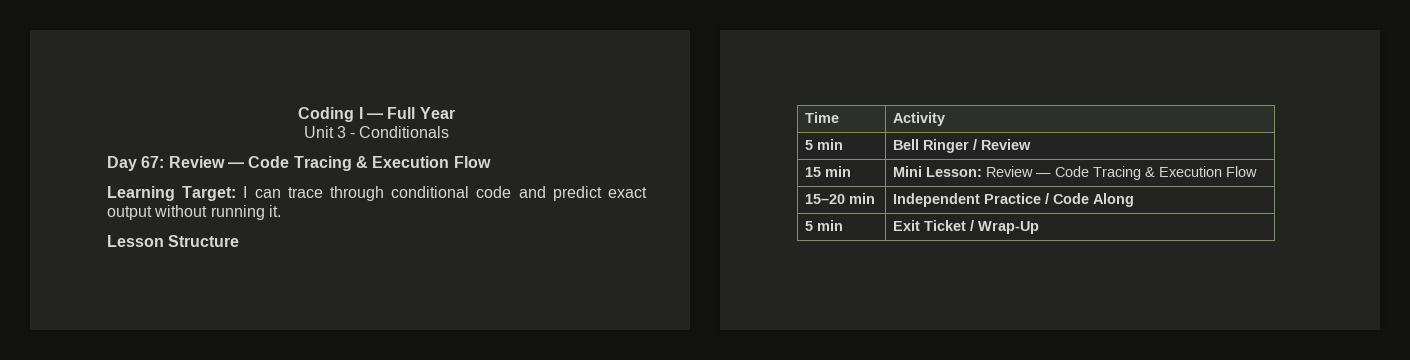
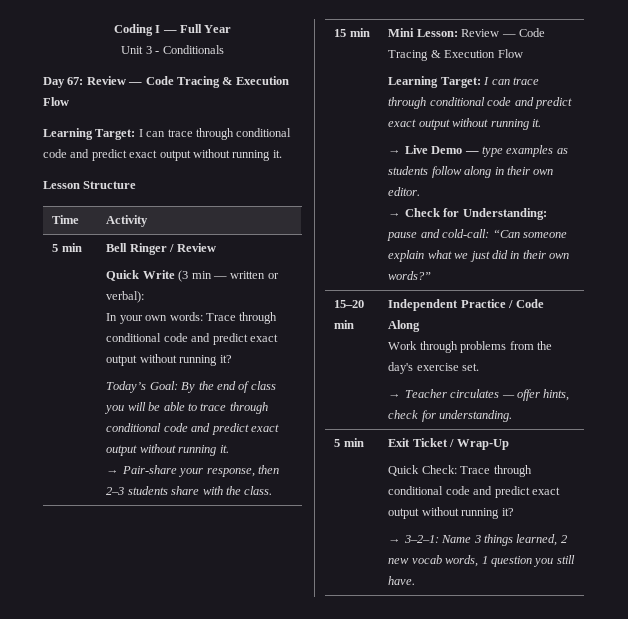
(1032, 144) none -> [106,270,279,282] [106,291,145,303] [106,312,278,324] [106,333,278,345] [106,354,232,366] [106,381,276,393] [104,402,268,414] [106,423,279,435] [106,444,229,456] [106,465,279,477] [106,486,273,495] // Quick Write (3 min — written or verbal): // In your own words: Trace through conditional code and predict exact output without running it? // Today’s Goal: By the end of class you will be able to trace through conditional code and predict exact output without running it. // → Pair-share your response, then 2–3 students share with the class.
(1258, 171) none -> [388,76,539,88] [388,97,572,109] [388,118,541,130] [388,145,568,157] [388,166,554,178] [388,187,421,196] [388,208,547,220] [387,229,567,241] [388,250,570,262] [388,271,432,280] // Learning Target: I can trace through conditional code and predict exact output without running it. // → Live Demo — type examples as students follow along in their own editor. // → Check for Understanding: pause and cold-call: “Can someone explain what we just did in their own words?”
(1135, 200) none -> [388,341,552,353] [388,362,480,374] [388,389,570,401] [388,410,513,422] // Work through problems from the day's exercise set. // → Teacher circulates — offer hints, check for understanding.
(1040, 227) none -> [388,465,532,477] [388,486,560,498] [388,507,514,519] [388,534,567,546] [388,555,575,567] [388,576,416,585] // Quick Check: Trace through conditional code and predict exact output without running it? // → 3–2–1: Name 3 things learned, 2 new vocab words, 1 question you still have.

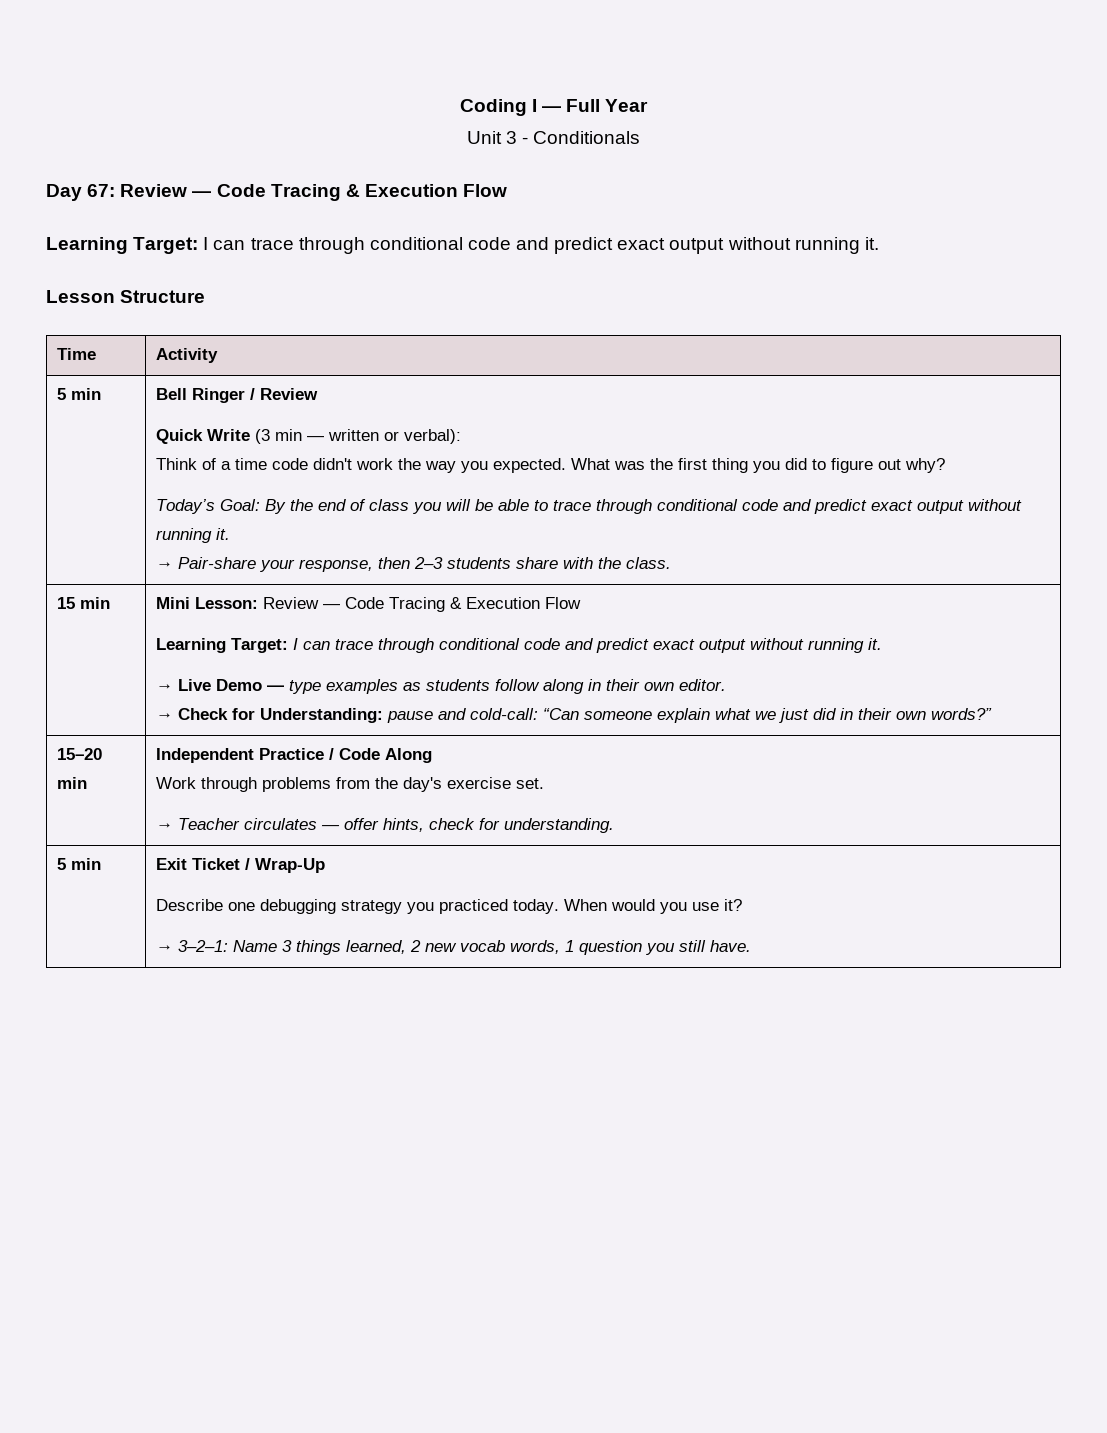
[106,312,278,324] [106,333,278,345] [106,354,232,366] In your own words: Trace through conditional code and predict exact output without running it? -> [155,458,945,473] Think of a time code didn't work the way you expected. What was the first thing you did to figure out why?
[388,465,532,477] [388,486,560,498] [388,507,500,519] Quick Check: Trace through conditional code and predict exact output without running -> [155,899,719,914] Describe one debugging strategy you practiced today. When would you use

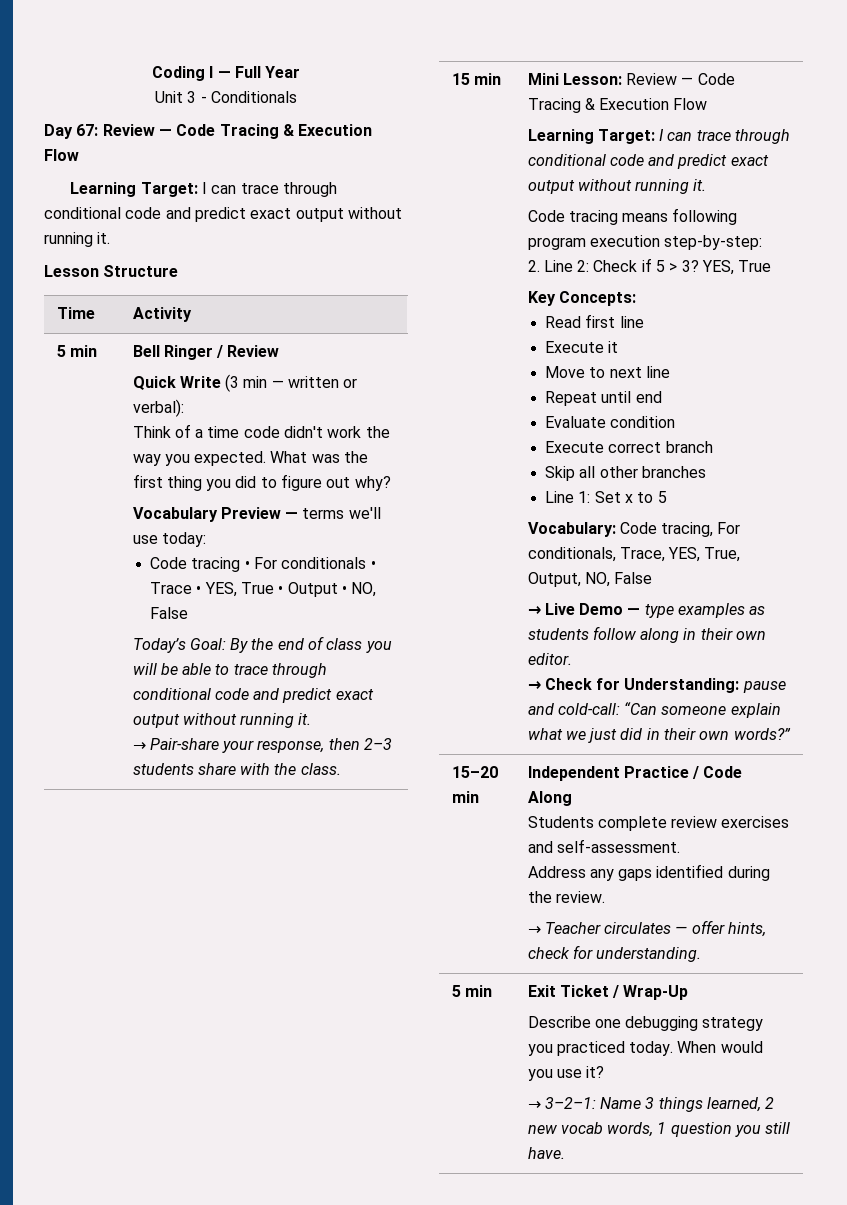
(945, 465) none -> [132,507,381,522] [132,532,206,547] [150,557,376,572] [150,582,377,597] [150,607,189,619] // Vocabulary Preview — terms we'll use today: // Code tracing • For conditionals • Trace • YES, True • Output • NO, False
(882, 644) none -> [527,208,738,225] [527,235,763,250] [527,258,772,275] [527,291,636,306] [545,314,644,328] [545,341,619,353] [545,366,671,378] [545,391,662,406] [545,416,676,428] [545,441,713,453] [545,466,707,481] [545,491,667,503] [527,522,741,537] [527,547,741,562] [527,572,653,587] // Code tracing means following program execution step-by-step: // 2. Line 2: Check if 5 > 3? YES, True // Key Concepts: // Read first line // Execute it // Move to next line // Repeat until end // Evaluate condition // Execute correct branch // Skip all other branches // Line 1: Set x to 5 // Vocabulary: Code tracing, For conditionals, Trace, YES, True, Output, NO, False
[155,777,544,792] Work through problems from the day's exercise set. -> [527,816,790,831] [527,839,680,853] [527,864,770,881] [527,891,605,903] Students complete review exercises and self-assessment. // Address any gaps identified during the review.

